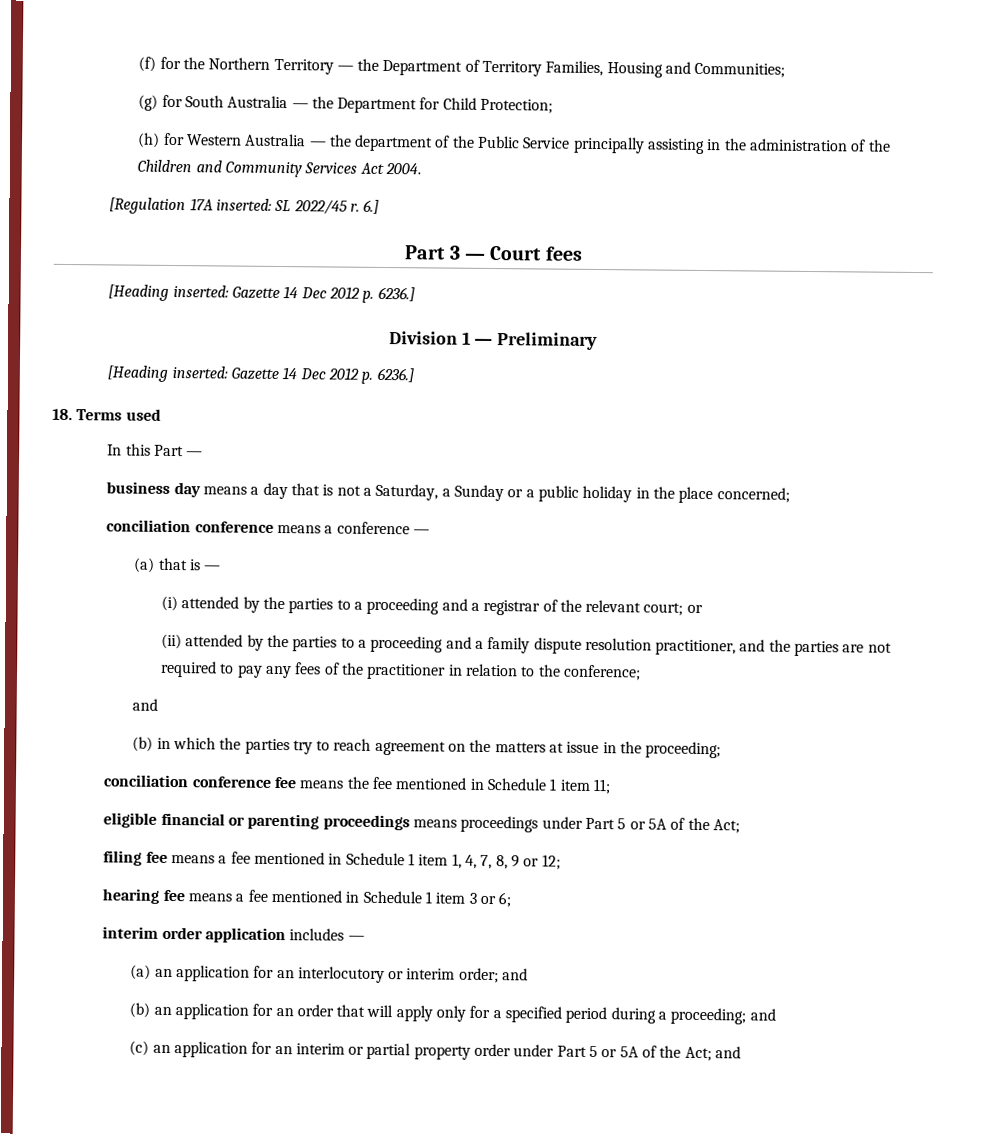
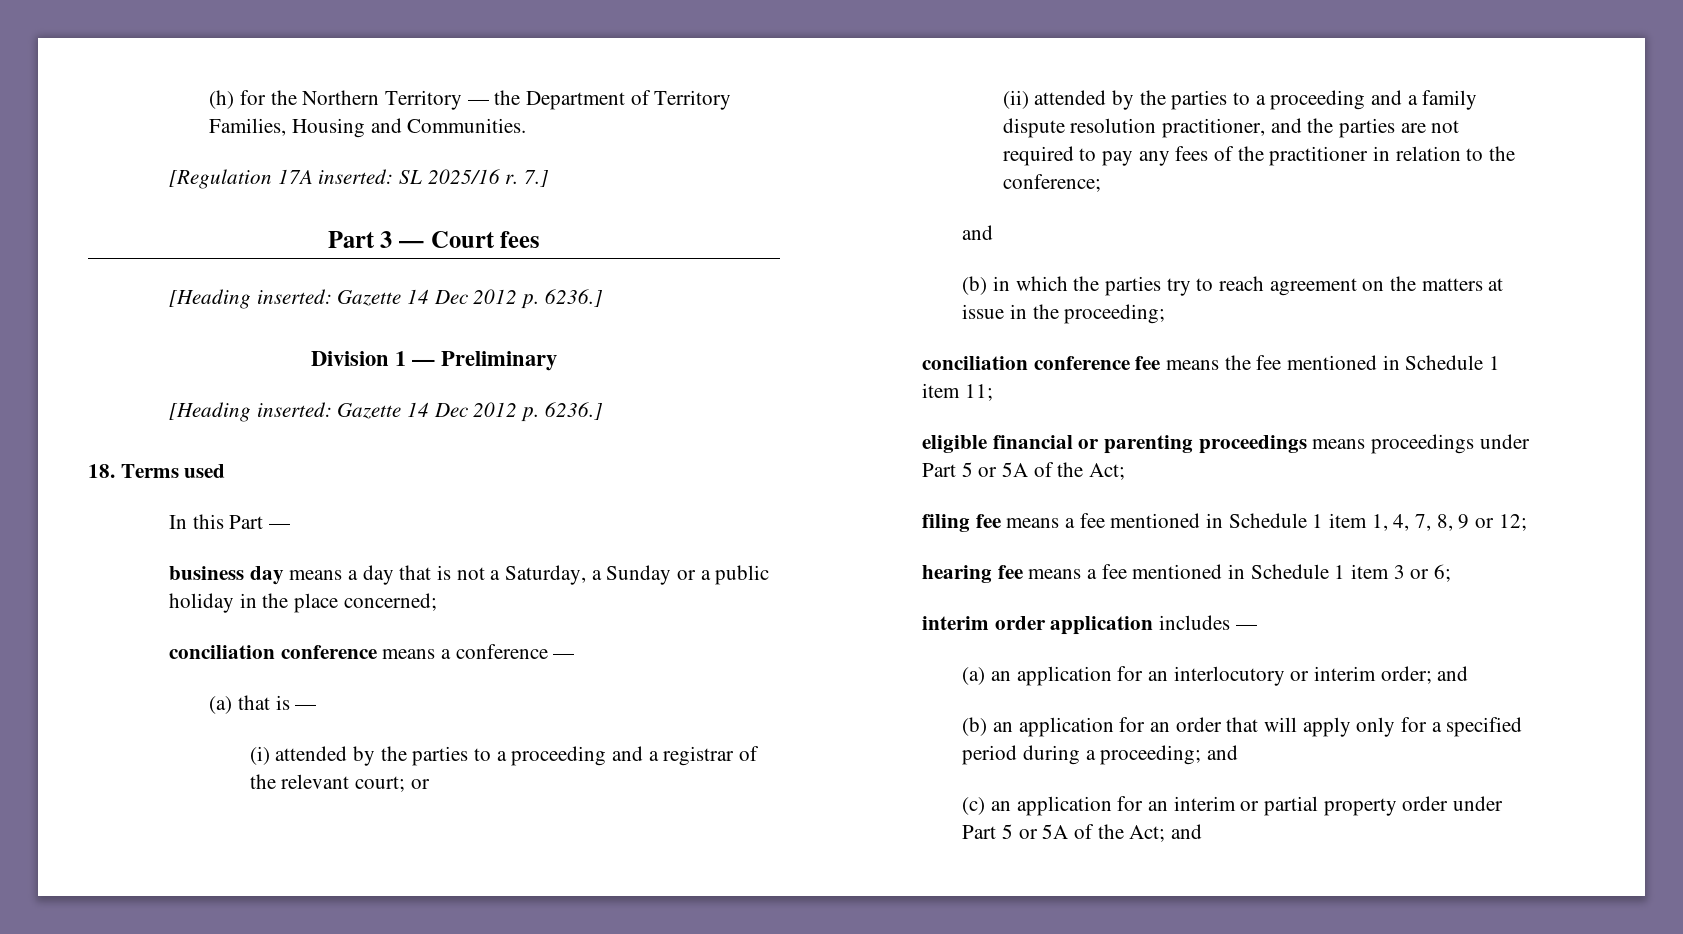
[138,56,157,72] (f) -> [209,90,235,109] (h)
[694,62,786,78] [138,94,554,114] [137,132,891,155] [137,159,421,178] Communities; // (g) for South Australia — the Department for Child Protection; // (h) for Western Australia — the department of the Public Service principally assisting in the administration of the Children and Community Services Act 2004. -> [407,118,527,133] Communities.
[293,199,380,215] 2022/45 r. 6.] -> [427,169,549,187] 2025/16 r. 7.]

